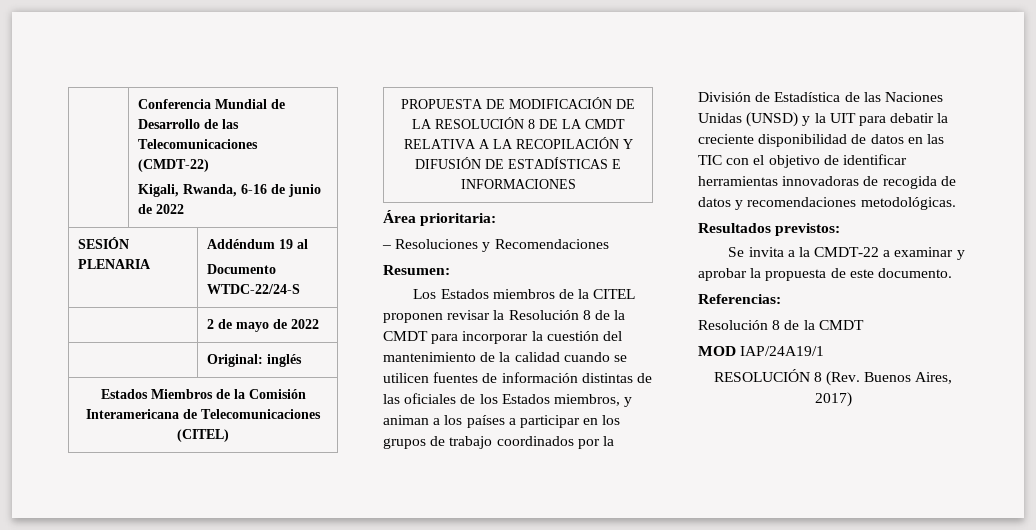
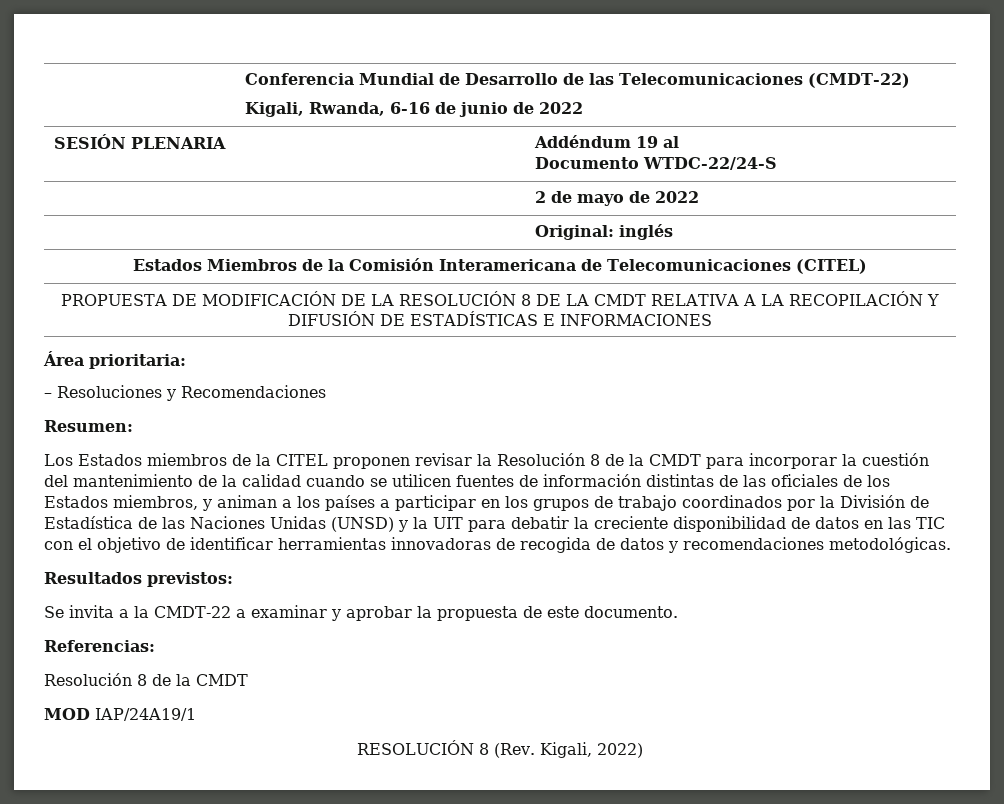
[864,372,953,384] [814,392,852,407] Buenos Aires, 2017) -> [539,742,643,758] Kigali, 2022)

